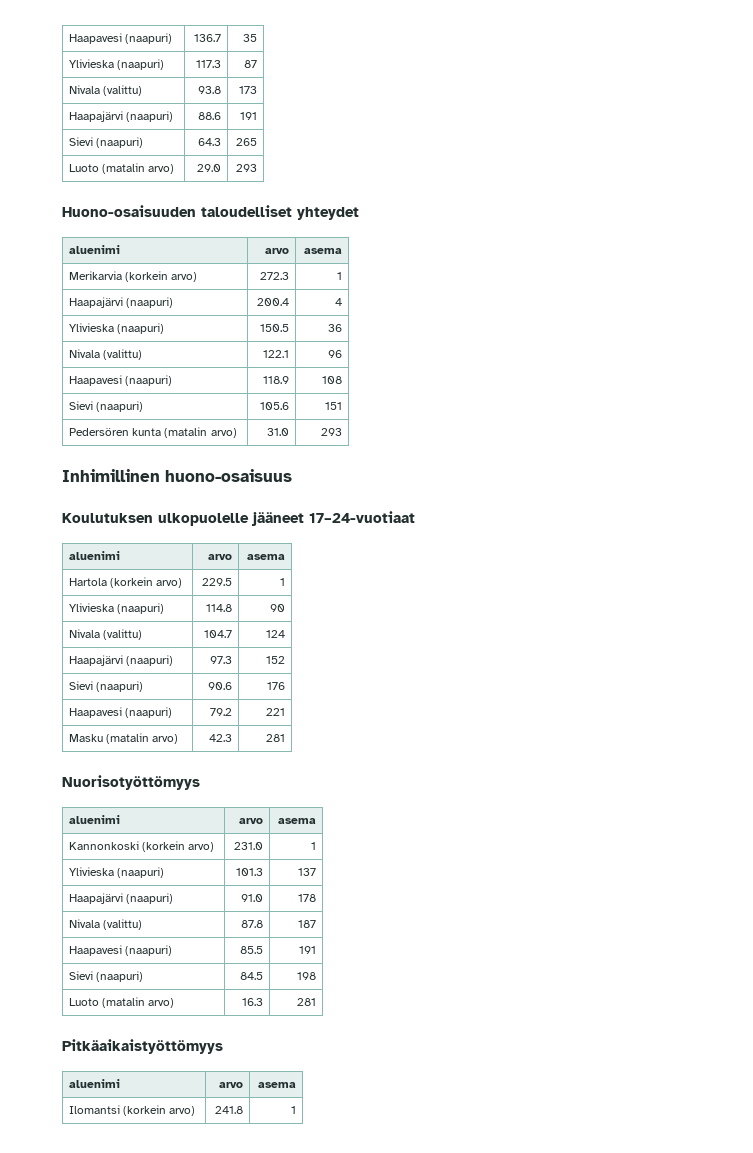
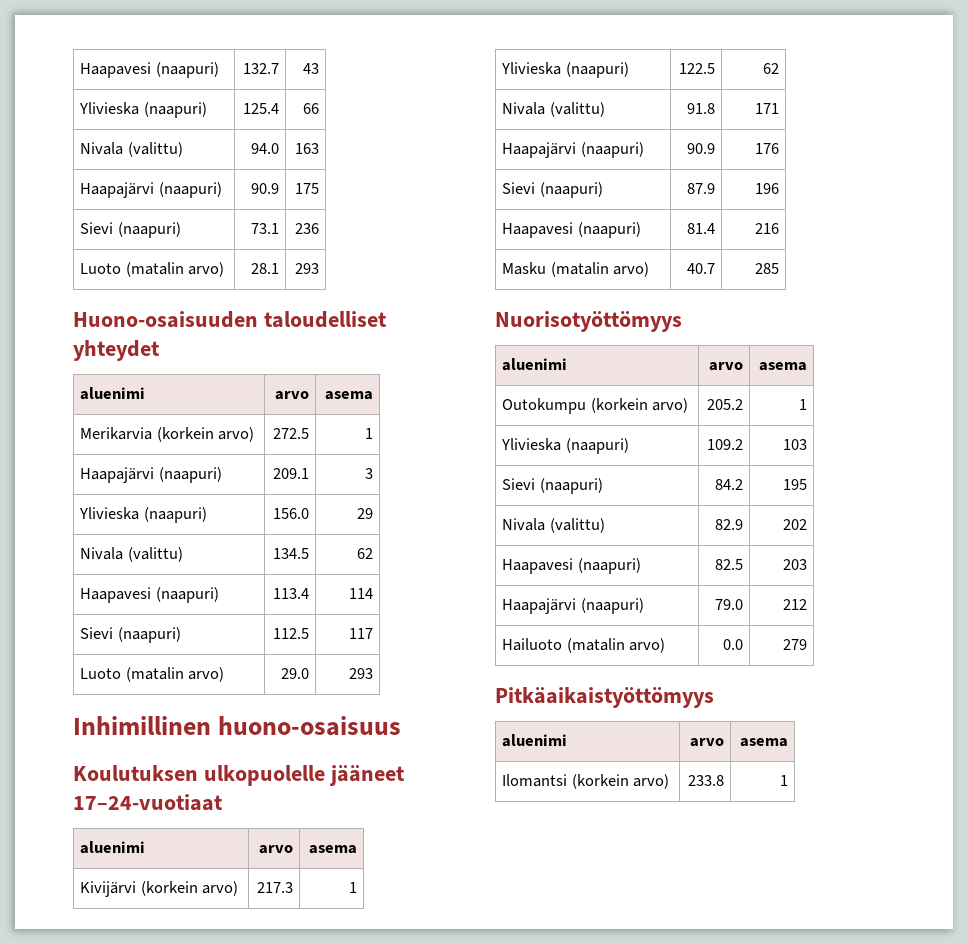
[69,33,173,44] [193,34,221,42] [242,34,257,42] [69,59,165,70] [195,60,221,68] [243,60,257,68] [69,85,143,96] [197,86,221,94] [238,86,257,94] [69,111,174,122] [197,112,221,120] [239,112,257,120] [69,137,144,148] [197,138,221,146] [235,138,257,146] [69,163,175,174] [196,164,221,172] Haapavesi (naapuri) | 136.7 | 35 // Ylivieska (naapuri) | 117.3 | 87 // Nivala (valittu) | 93.8 | 173 // Haapajärvi (naapuri) | 88.6 | 191 // Sievi (naapuri) | 64.3 | 265 // Luoto (matalin arvo) | 29.0 -> [80,62,219,78] [242,63,279,74] [302,63,319,74] [79,102,207,118] [242,103,279,114] [302,103,319,114] [80,142,183,157] [250,143,279,154] [294,143,319,154] [80,182,222,198] [250,183,279,194] [294,183,319,194] [80,222,181,238] [250,223,279,234] [294,223,319,234] [80,262,225,277] [250,263,279,274] Haapavesi (naapuri) | 132.7 | 43 // Ylivieska (naapuri) | 125.4 | 66 // Nivala (valittu) | 94.0 | 163 // Haapajärvi (naapuri) | 90.9 | 175 // Sievi (naapuri) | 73.1 | 236 // Luoto (matalin arvo) | 28.1
[259,272,289,280] 272.3 -> [272,428,309,439] 272.5
[256,298,289,306] [334,298,342,306] [69,323,165,334] [259,324,289,332] [327,324,342,332] [69,349,143,360] [262,350,289,358] [327,350,342,358] [69,375,173,386] [262,376,289,384] [321,376,342,384] [69,401,144,412] [259,402,289,410] [324,402,342,410] [69,427,237,438] [266,428,289,436] 200.4 | 4 // Ylivieska (naapuri) | 150.5 | 36 // Nivala (valittu) | 122.1 | 96 // Haapavesi (naapuri) | 118.9 | 108 // Sievi (naapuri) | 105.6 | 151 // Pedersören kunta (matalin arvo) | 31.0 -> [272,468,309,479] [364,468,373,479] [79,507,207,523] [272,508,309,519] [356,508,373,519] [80,547,183,562] [272,548,309,559] [356,548,373,559] [80,587,219,603] [272,588,309,599] [348,588,373,599] [80,627,181,643] [272,628,309,639] [348,628,373,639] [80,667,225,682] [280,668,309,679] 209.1 | 3 // Ylivieska (naapuri) | 156.0 | 29 // Nivala (valittu) | 134.5 | 62 // Haapavesi (naapuri) | 113.4 | 114 // Sievi (naapuri) | 112.5 | 117 // Luoto (matalin arvo) | 29.0
[69,577,183,588] [201,578,232,586] [279,578,285,586] [69,603,165,614] [205,604,232,612] [269,604,285,612] [69,629,143,640] [203,630,232,638] [265,630,285,638] [69,655,174,666] [209,656,232,664] [265,656,285,664] [69,681,144,692] [207,682,232,690] [266,682,285,690] [69,707,173,718] [209,708,232,716] [265,708,285,716] Hartola (korkein arvo) | 229.5 | 1 // Ylivieska (naapuri) | 114.8 | 90 // Nivala (valittu) | 104.7 | 124 // Haapajärvi (naapuri) | 97.3 | 152 // Sievi (naapuri) | 90.6 | 176 // Haapavesi (naapuri) | 79.2 | 221 -> [80,881,239,897] [256,882,293,893] [348,882,357,893] [501,62,629,78] [678,63,715,74] [762,63,779,74] [502,102,605,117] [686,103,715,114] [754,103,779,114] [502,142,644,158] [686,143,715,154] [754,143,779,154] [502,182,603,198] [686,183,715,194] [754,183,779,194] [502,222,641,238] [686,223,715,234] [754,223,779,234] Kivijärvi (korkein arvo) | 217.3 | 1 // Ylivieska (naapuri) | 122.5 | 62 // Nivala (valittu) | 91.8 | 171 // Haapajärvi (naapuri) | 90.9 | 176 // Sievi (naapuri) | 87.9 | 196 // Haapavesi (naapuri) | 81.4 | 216
[208,734,232,742] [265,734,285,742] 42.3 | 281 -> [686,263,715,274] [754,263,779,274] 40.7 | 285
[69,841,215,852] [233,842,263,850] [310,842,316,850] [69,867,165,878] [235,868,263,876] [297,868,316,876] [69,893,174,904] [240,894,263,902] [297,894,316,902] [69,919,143,930] [240,920,263,928] [297,920,316,928] [69,945,173,956] [239,946,263,954] [298,946,316,954] [69,971,144,982] [239,972,263,980] [296,972,316,980] [69,997,175,1008] [241,998,263,1006] [296,998,316,1006] Kannonkoski (korkein arvo) | 231.0 | 1 // Ylivieska (naapuri) | 101.3 | 137 // Haapajärvi (naapuri) | 91.0 | 178 // Nivala (valittu) | 87.8 | 187 // Haapavesi (naapuri) | 85.5 | 191 // Sievi (naapuri) | 84.5 | 198 // Luoto (matalin arvo) | 16.3 | 281 -> [502,398,689,414] [706,399,743,410] [798,399,807,410] [501,438,629,454] [706,439,743,450] [782,439,807,450] [502,478,603,494] [714,479,743,490] [782,479,807,490] [502,518,605,533] [714,519,743,530] [782,519,807,530] [502,558,641,574] [714,559,743,570] [782,559,807,570] [502,598,644,614] [714,599,743,610] [782,599,807,610] [502,638,666,653] [722,639,743,650] [782,639,807,650] Outokumpu (korkein arvo) | 205.2 | 1 // Ylivieska (naapuri) | 109.2 | 103 // Sievi (naapuri) | 84.2 | 195 // Nivala (valittu) | 82.9 | 202 // Haapavesi (naapuri) | 82.5 | 203 // Haapajärvi (naapuri) | 79.0 | 212 // Hailuoto (matalin arvo) | 0.0 | 279
[214,1106,243,1114] 241.8 -> [687,775,724,786] 233.8

